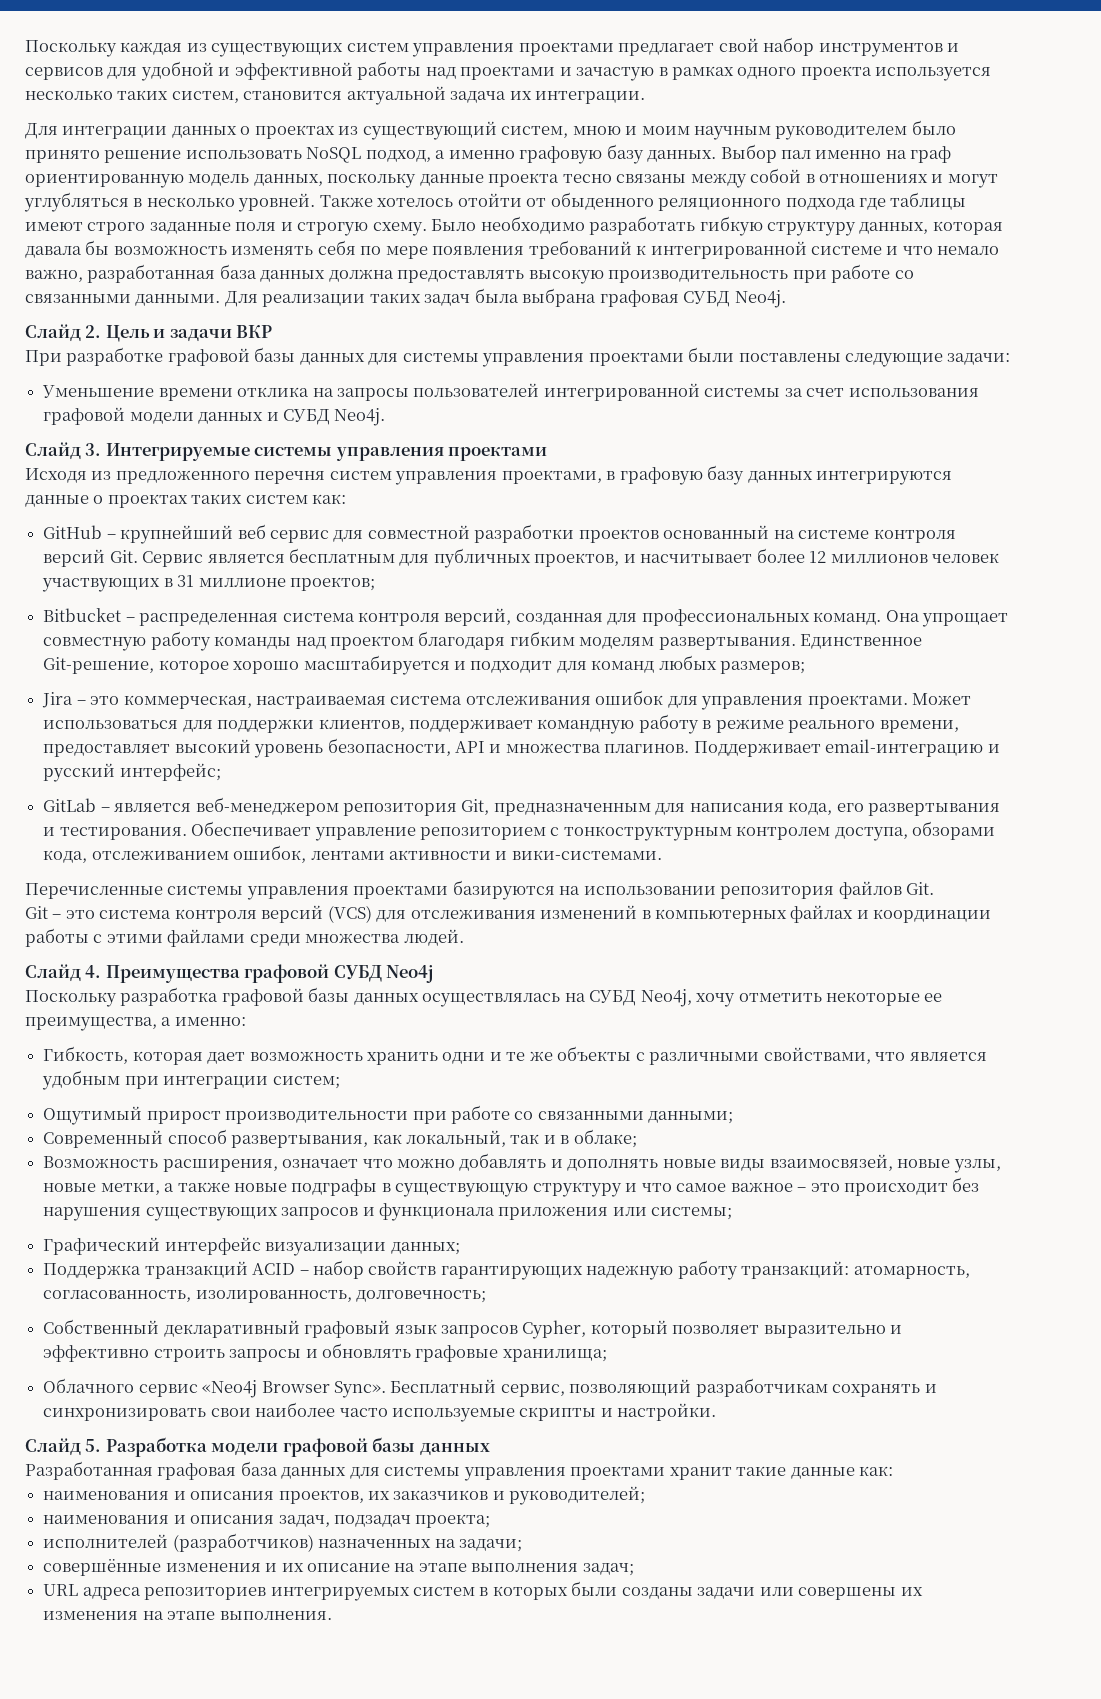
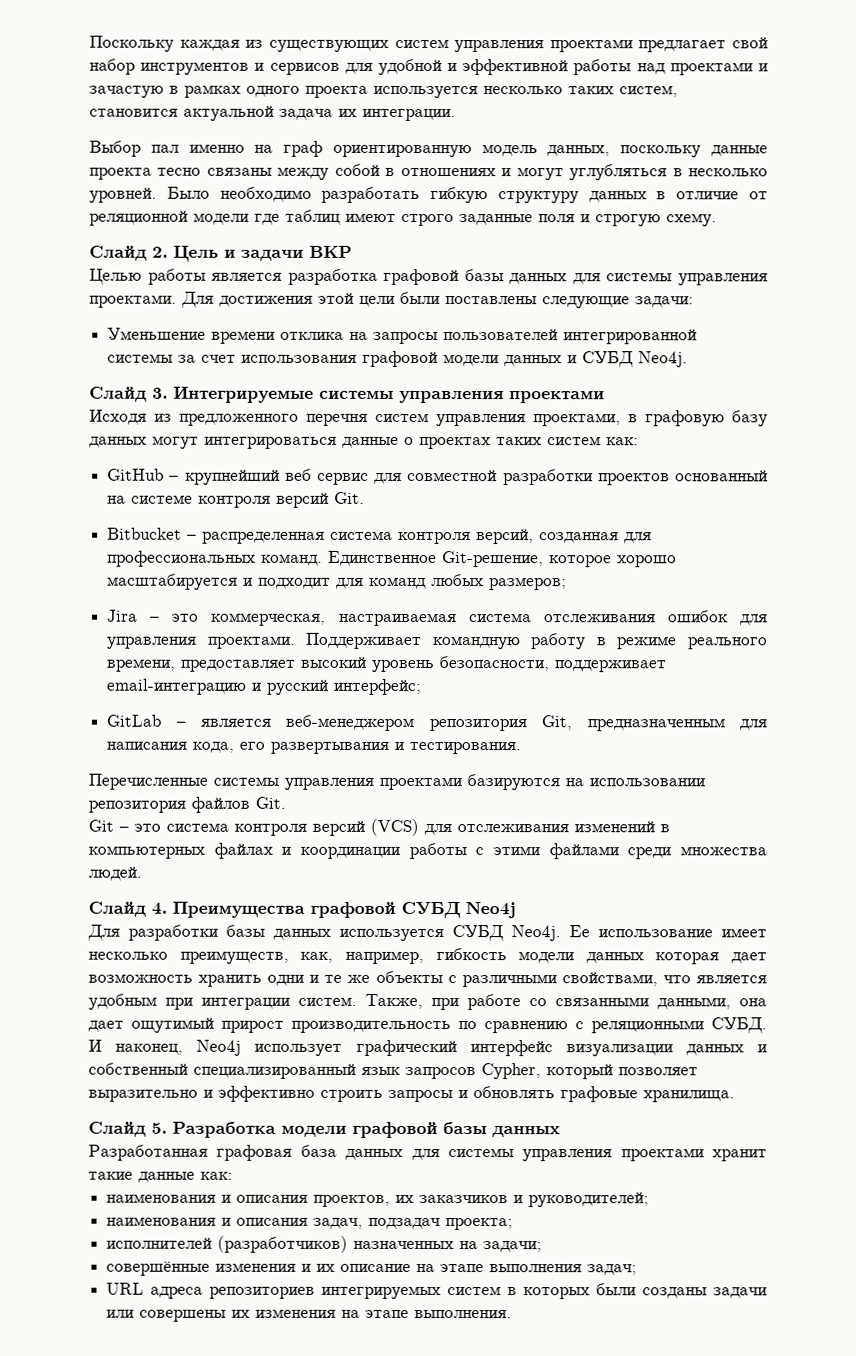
[25,120,956,140] [25,144,717,164] Для интеграции данных о проектах из существующий систем, мною и моим научным руководителем было принято решение использовать NoSQL подход, а именно графовую базу данных. -> (456, 115) none
[319,192,967,211] Также хотелось отойти от обыденного реляционного подхода где таблицы -> [166,186,769,204] [89,209,341,226] Было необходимо разработать гибкую структуру данных в отличие от реляционной модели где таблиц
[431,216,1003,236] [25,240,1000,259] [25,264,914,284] [25,288,786,308] Было необходимо разработать гибкую структуру данных, которая давала бы возможность изменять себя по мере появления требований к интегрированной системе и что немало важно, разработанная база данных должна предоставлять высокую производительность при работе со связанными данными. Для реализации таких задач была выбрана графовая СУБД Neo4j. -> (717, 220) none
[25,347,164,366] При разработке -> [89,268,378,285] Целью работы является разработка
[588,352,684,366] проектами -> [89,291,395,308] проектами. Для достижения этой цели
[816,471,953,485] интегрируются -> [152,435,337,449] могут интегрироваться
[142,548,1000,568] [42,575,375,592] Сервис является бесплатным для публичных проектов, и насчитывает более 12 миллионов человек участвующих в 31 миллионе проектов; -> (366, 497) none
[885,610,1009,627] [43,631,796,651] Она упрощает совместную работу команды над проектом благодаря гибким моделям развертывания. -> (324, 559) none
[912,693,972,705] [43,719,533,733] Может использоваться для поддержки клиентов, поддерживает -> [306,632,423,649] Поддерживает
[454,741,821,757] API и множества плагинов. Поддерживает -> [555,660,668,673] поддерживает
[191,821,996,841] [43,845,662,863] Обеспечивает управление репозиторием с тонкоструктурным контролем доступа, обзорами кода, отслеживанием ошибок, лентами активности и вики-системами. -> (522, 748) none
[25,987,943,1007] [25,1017,246,1031] [43,1046,129,1064] Поскольку разработка графовой базы данных осуществлялась на СУБД Neo4j, хочу отметить некоторые ее преимущества, а именно: // Гибкость, -> [87,924,767,942] [88,948,644,964] Для разработки базы данных используется СУБД Neo4j. Ее использование имеет несколько преимуществ, как, например, гибкость модели данных
[272,1076,340,1089] [43,1105,734,1125] [43,1129,637,1148] [43,1153,1001,1173] [43,1177,980,1197] [43,1203,733,1221] [43,1237,460,1256] [43,1260,970,1280] [43,1290,487,1303] [43,1319,391,1338] систем; // Ощутимый прирост производительности при работе со связанными данными; // Современный способ развертывания, как локальный, так и в облаке; // Возможность расширения, означает что можно добавлять и дополнять новые виды взаимосвязей, новые узлы, новые метки, а также новые подграфы в существующую структуру и что самое важное – это происходит без нарушения существующих запросов и функционала приложения или системы; // Графический интерфейс визуализации данных; // Поддержка транзакций ACID – набор свойств гарантирующих надежную работу транзакций: атомарность, согласованность, изолированность, долговечность; // Собственный декларативный графовый -> [298,993,767,1011] [88,1017,767,1034] [88,1039,767,1057] [88,1062,356,1079] систем. Также, при работе со связанными данными, она дает ощутимый прирост производительность по сравнению с реляционными СУБД. И наконец, Neo4j использует графический интерфейс визуализации данных и собственный специализированный
[502,1349,607,1362] [43,1378,937,1398] [43,1402,717,1422] хранилища; // Облачного сервис «Neo4j Browser Sync». Бесплатный сервис, позволяющий разработчикам сохранять и синхронизировать свои наиболее часто используемые скрипты и настройки. -> [643,1090,735,1103] хранилища.

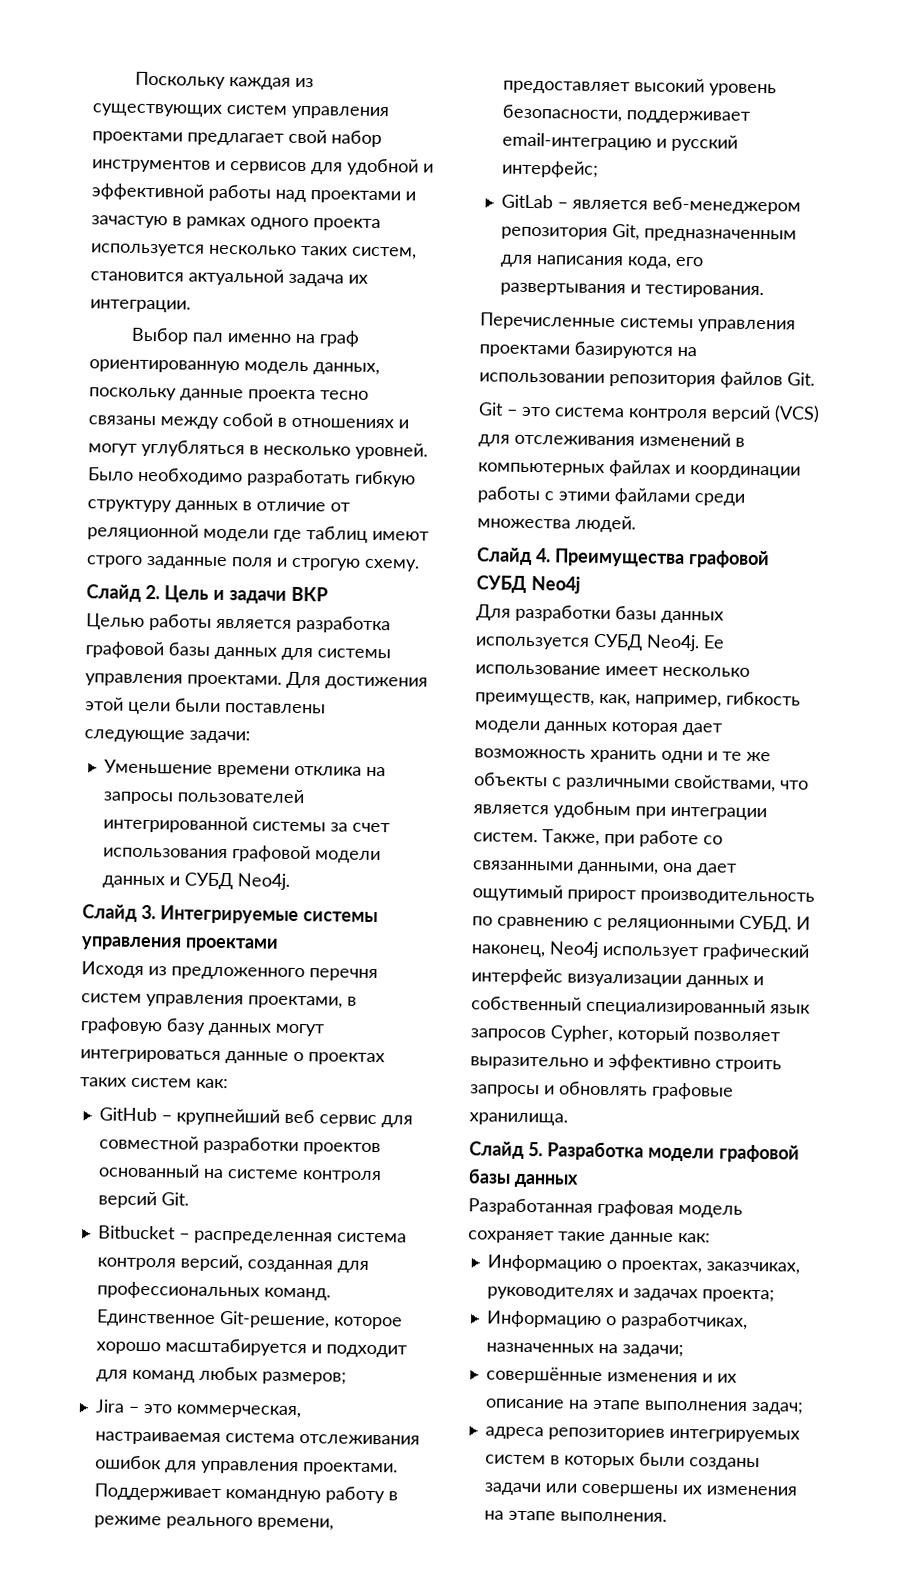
[300,1144,767,1162] [88,1171,233,1183] [106,1192,650,1208] [106,1216,514,1231] [106,1235,349,1253] база данных для системы управления проектами хранит такие данные как: // наименования и описания проектов, их заказчиков и руководителей; // наименования и описания задач, подзадач проекта; // исполнителей (разработчиков) -> [678,1205,743,1218] [468,1230,711,1245] [486,1254,800,1275] [486,1286,775,1303] [486,1310,748,1330] модель сохраняет такие данные как: // Информацию о проектах, заказчиках, руководителях и задачах проекта; // Информацию о разработчиках,
[106,1282,145,1295] URL -> (804, 1408) none

